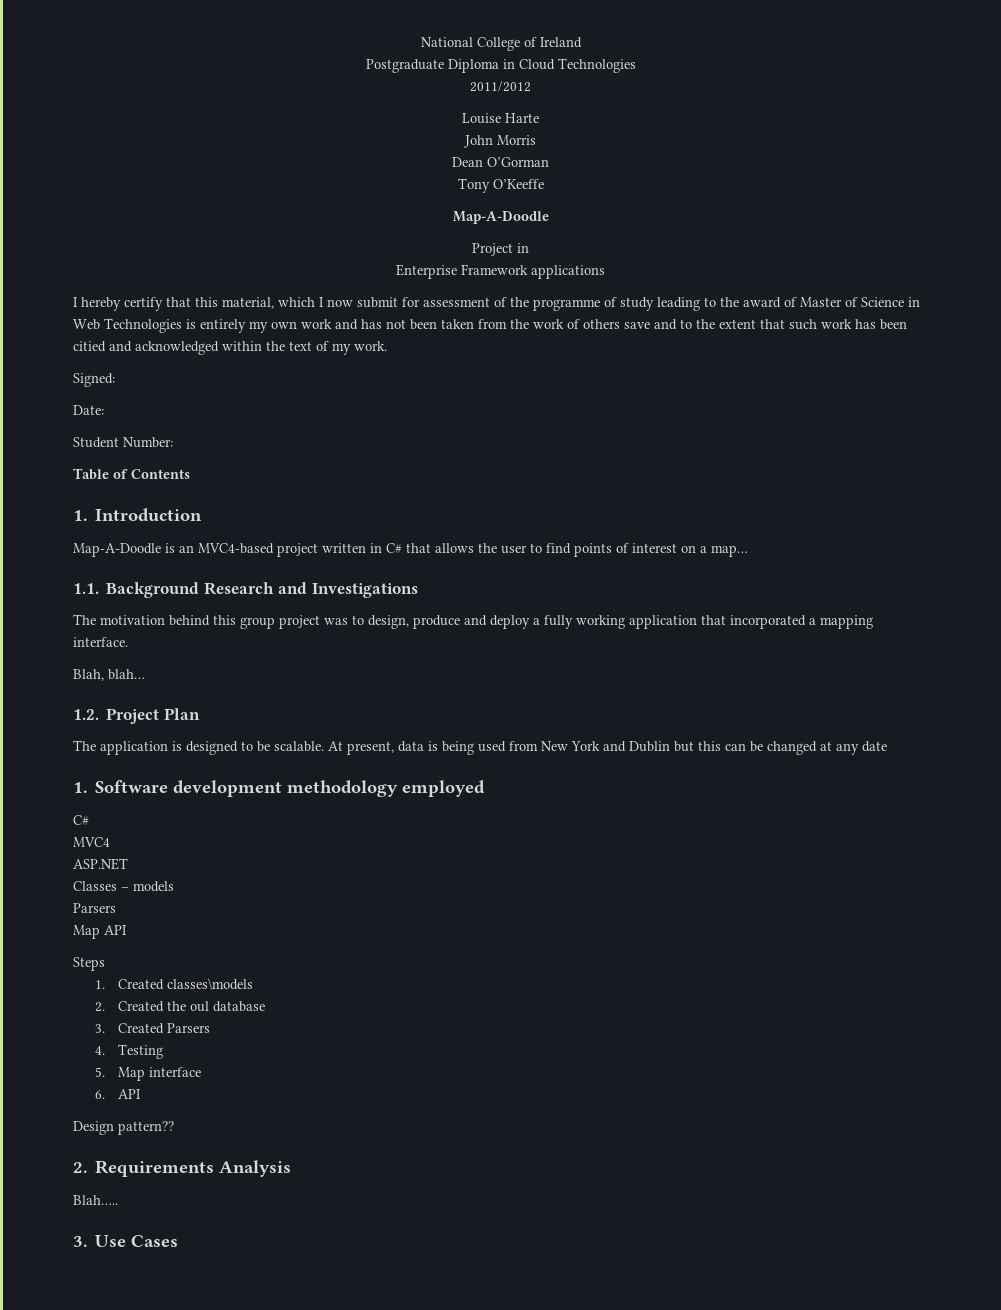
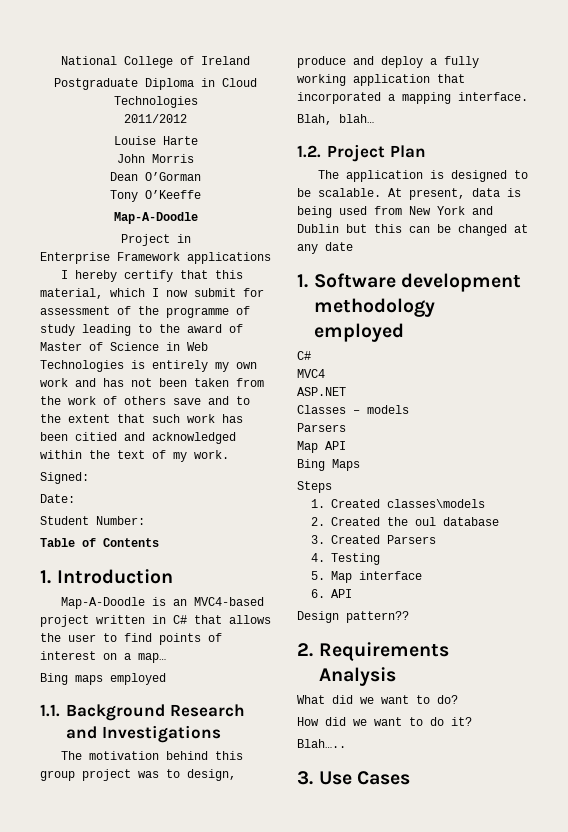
(748, 551) none -> [40,673,166,685] // Bing maps employed
(127, 930) none -> [297,459,360,471] // Bing Maps
(292, 1168) none -> [297,695,458,704] [297,717,472,726] // What did we want to do? // How did we want to do it?

